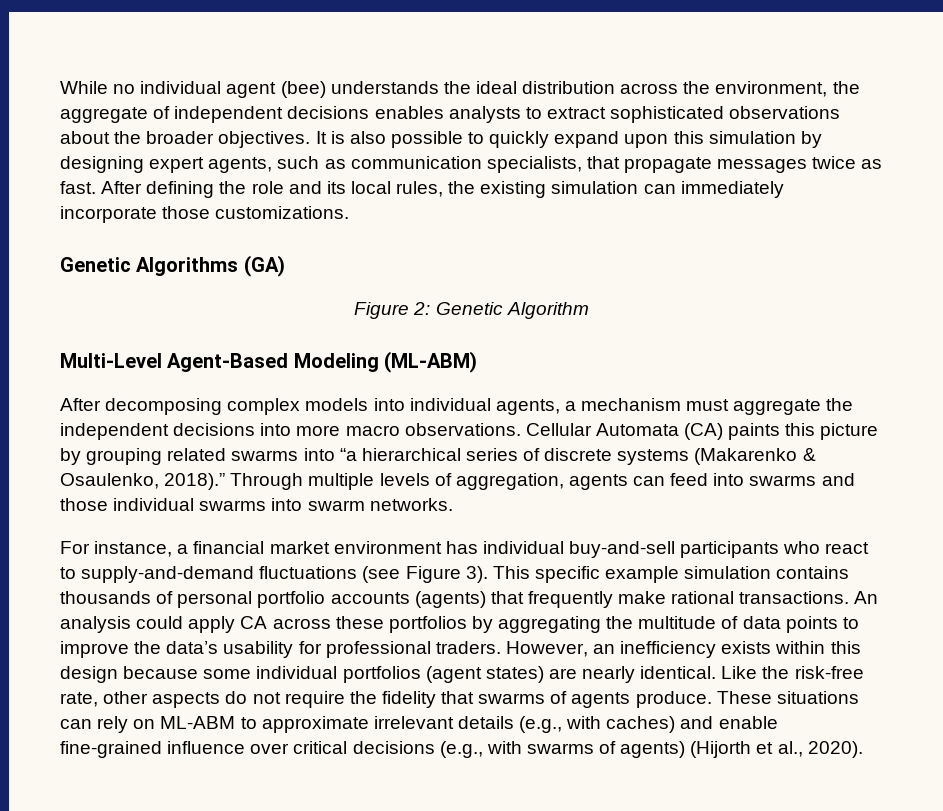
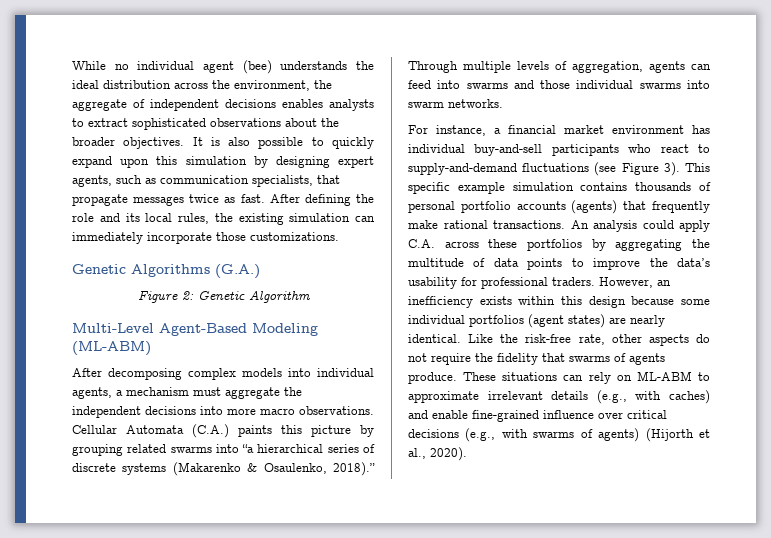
[243,255,285,277] (GA) -> [215,264,260,279] (G.A.)
[684,423,724,440] (CA) -> [192,424,229,438] (C.A.)
[240,616,268,629] CA -> [408,239,435,248] C.A.

